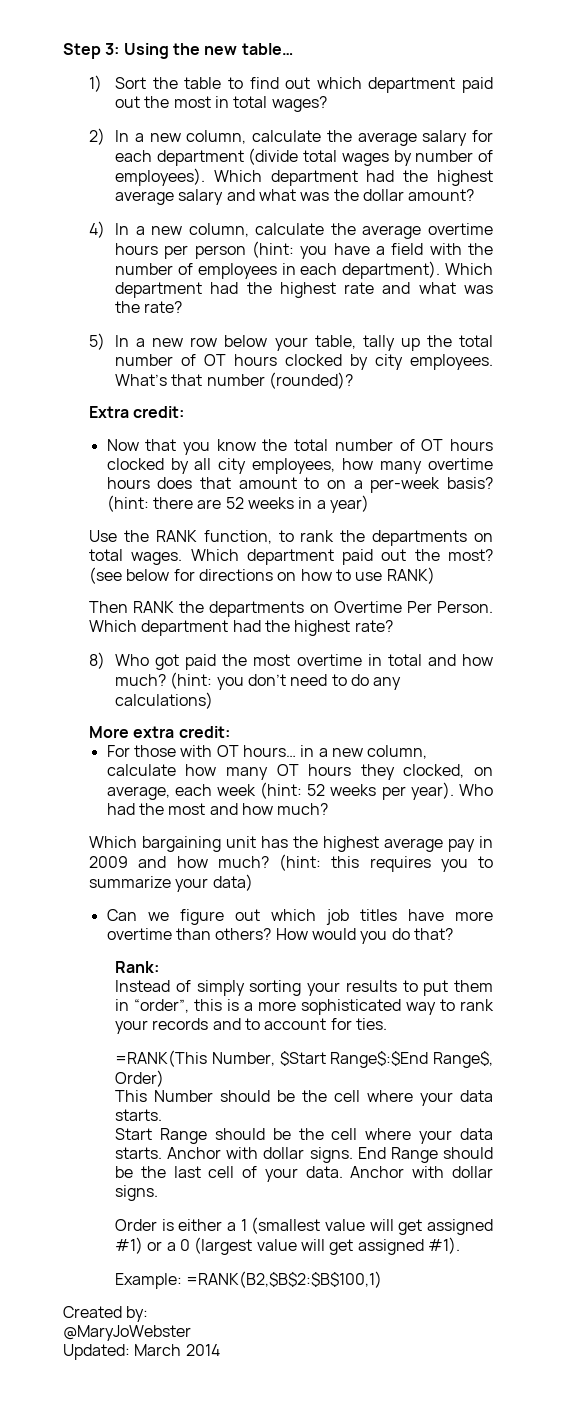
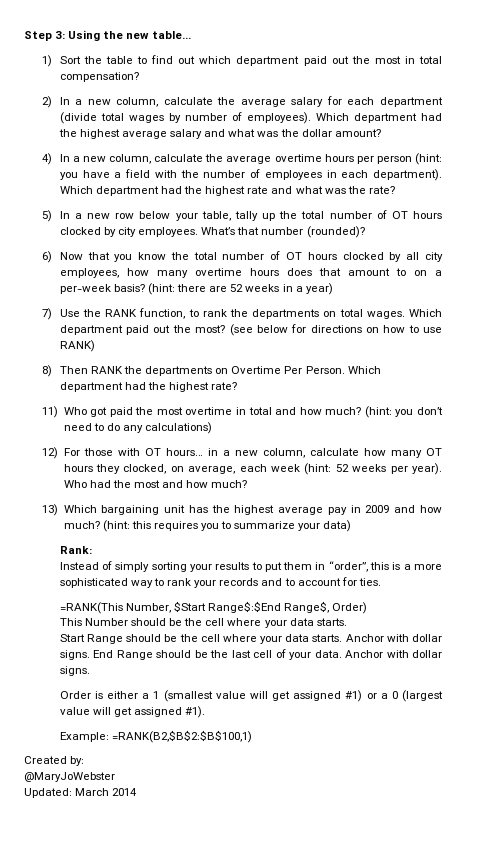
[271,96,327,112] wages? -> [59,72,139,82] compensation?
[89,406,185,418] Extra credit: // -> [41,251,52,263] 6)
(369, 504) none -> [41,308,52,320] 7)
(435, 575) none -> [41,365,52,377] 8)
[89,652,106,669] 8) -> [41,406,58,418] 11)
[89,726,230,738] More extra credit: // -> [41,447,58,459] 12)
(329, 809) none -> [41,504,58,516] 13)
[106,909,493,925] [106,928,453,944] // Can we figure out which job titles have more overtime than others? How would you do that? -> (352, 526) none

